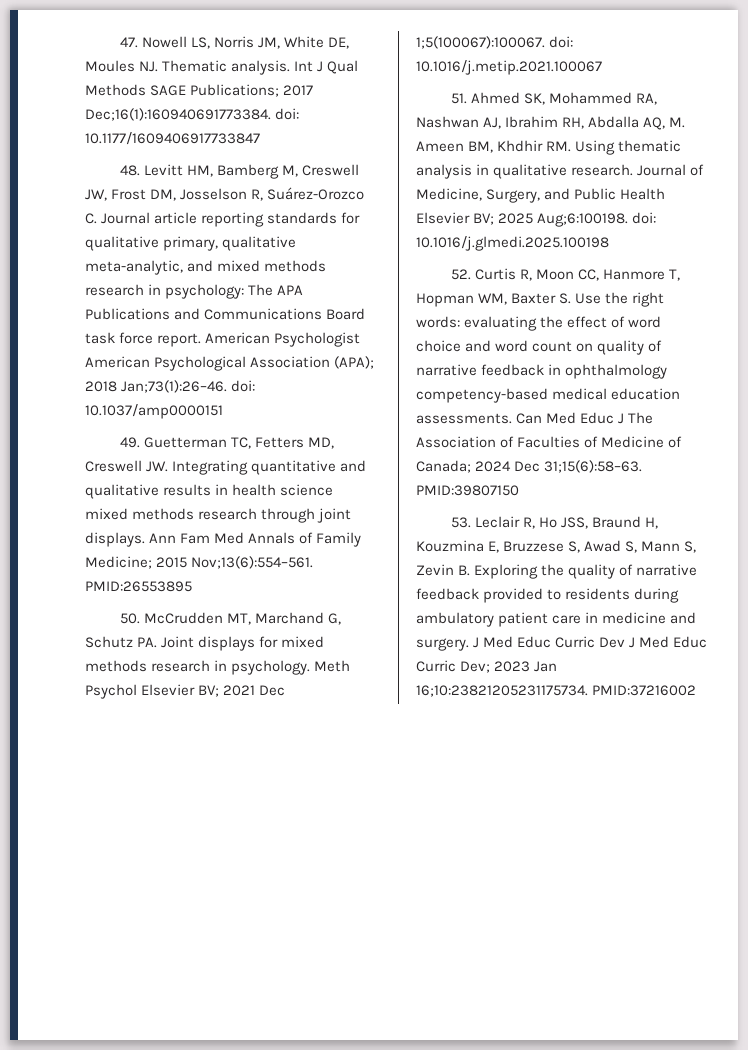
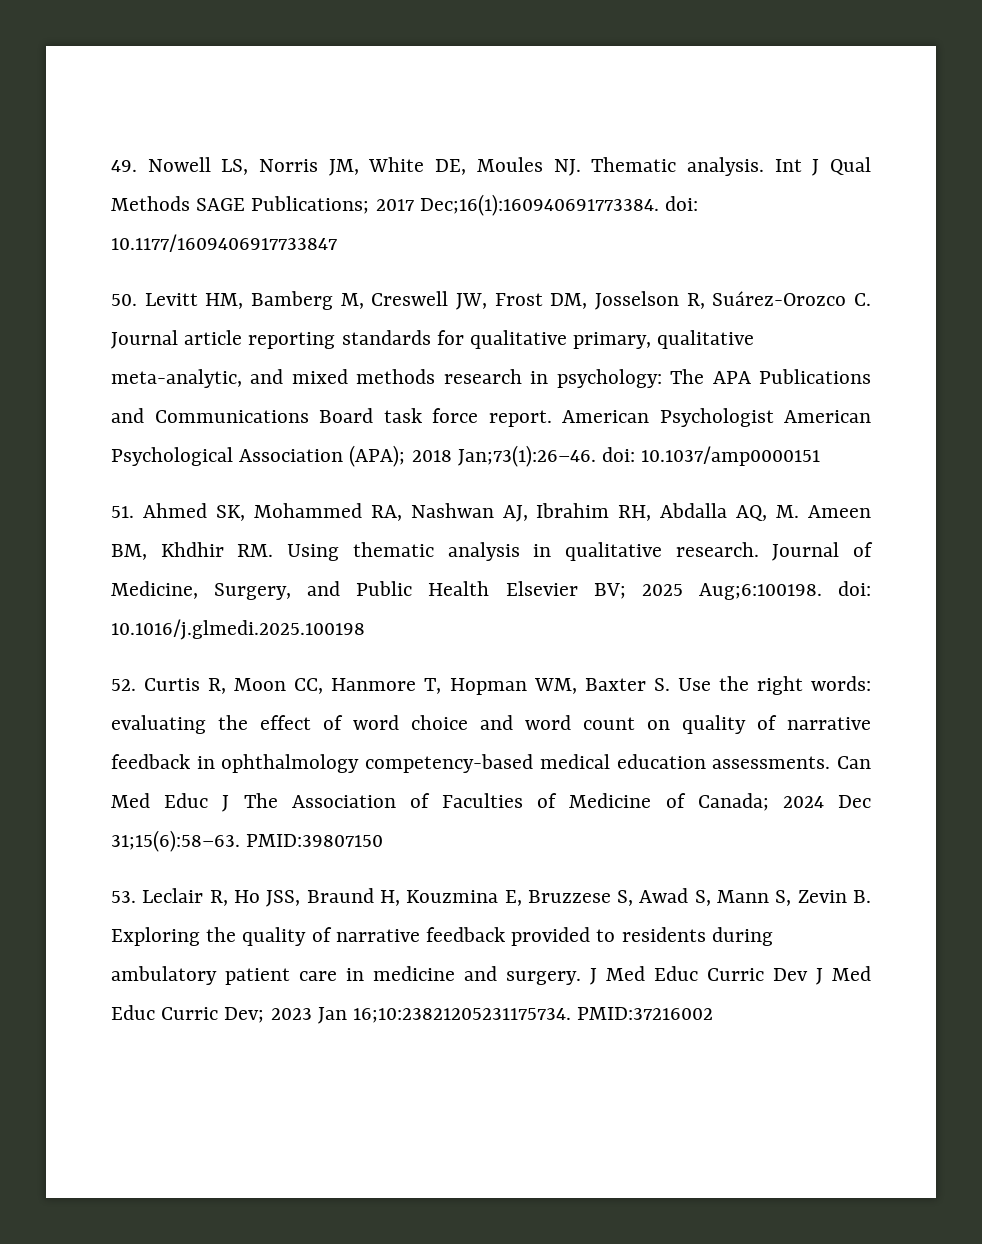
[119,37,138,48] 47. -> [111,160,137,172] 49.
[119,165,140,176] 48. -> [111,294,137,306] 50.
[119,437,334,449] [85,460,367,475] [85,484,334,499] [85,508,352,523] [85,532,362,547] [85,556,314,569] [85,581,192,592] [119,612,341,625] [85,636,325,651] [85,660,351,675] [85,684,286,699] [416,36,574,49] [416,60,602,75] // 49. Guetterman TC, Fetters MD, Creswell JW. Integrating quantitative and qualitative results in health science mixed methods research through joint displays. Ann Fam Med Annals of Family Medicine; 2015 Nov;13(6):554–561. PMID:26553895 // 50. McCrudden MT, Marchand G, Schutz PA. Joint displays for mixed methods research in psychology. Meth Psychol Elsevier BV; 2021 Dec 1;5(100067):100067. doi: 10.1016/j.metip.2021.100067 -> (821, 456) none

